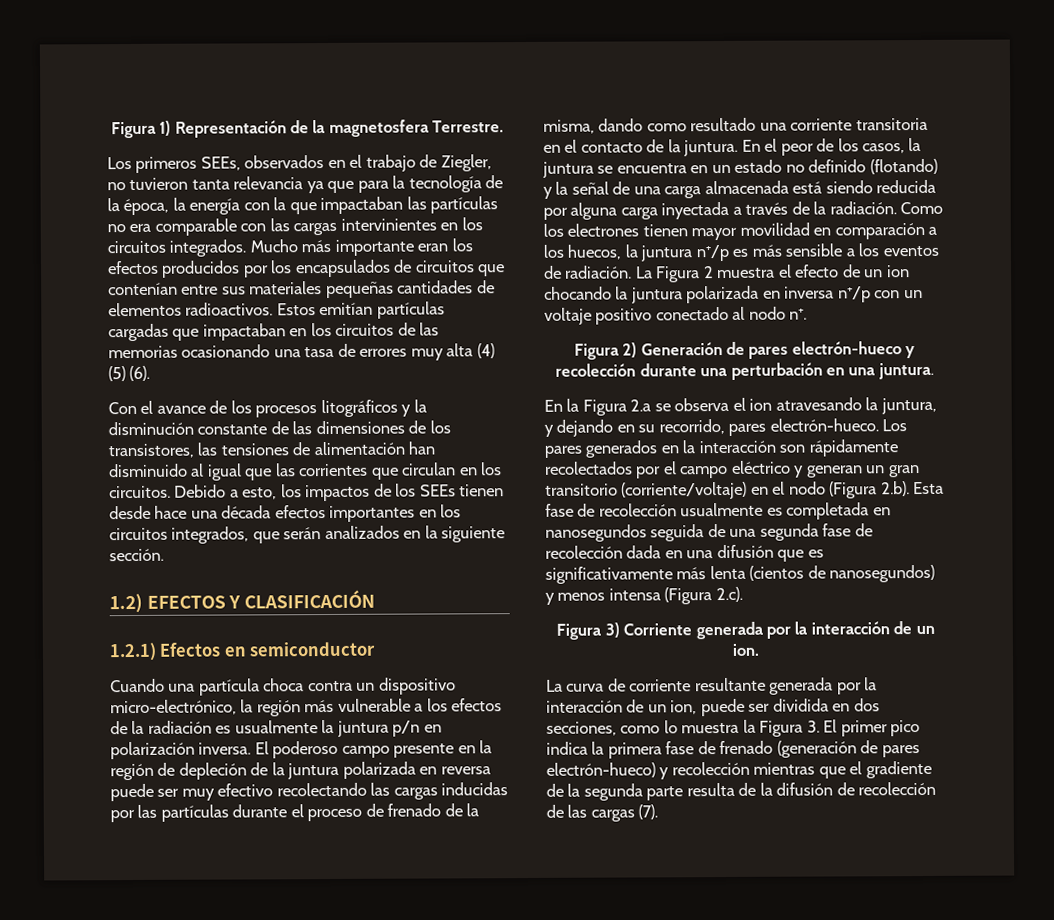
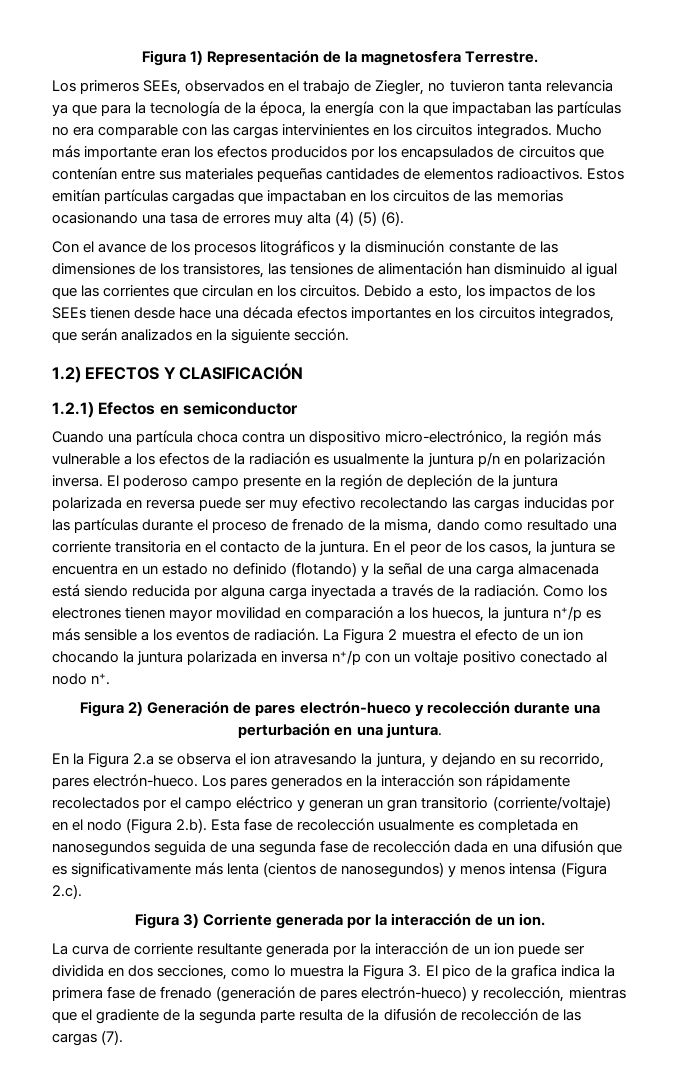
[670,700,698,715] ion, -> [493,943,514,955] ion
[840,720,921,737] primer pico -> [441,964,557,980] pico de la grafica
[671,761,750,776] recolección -> [483,986,565,1002] recolección,

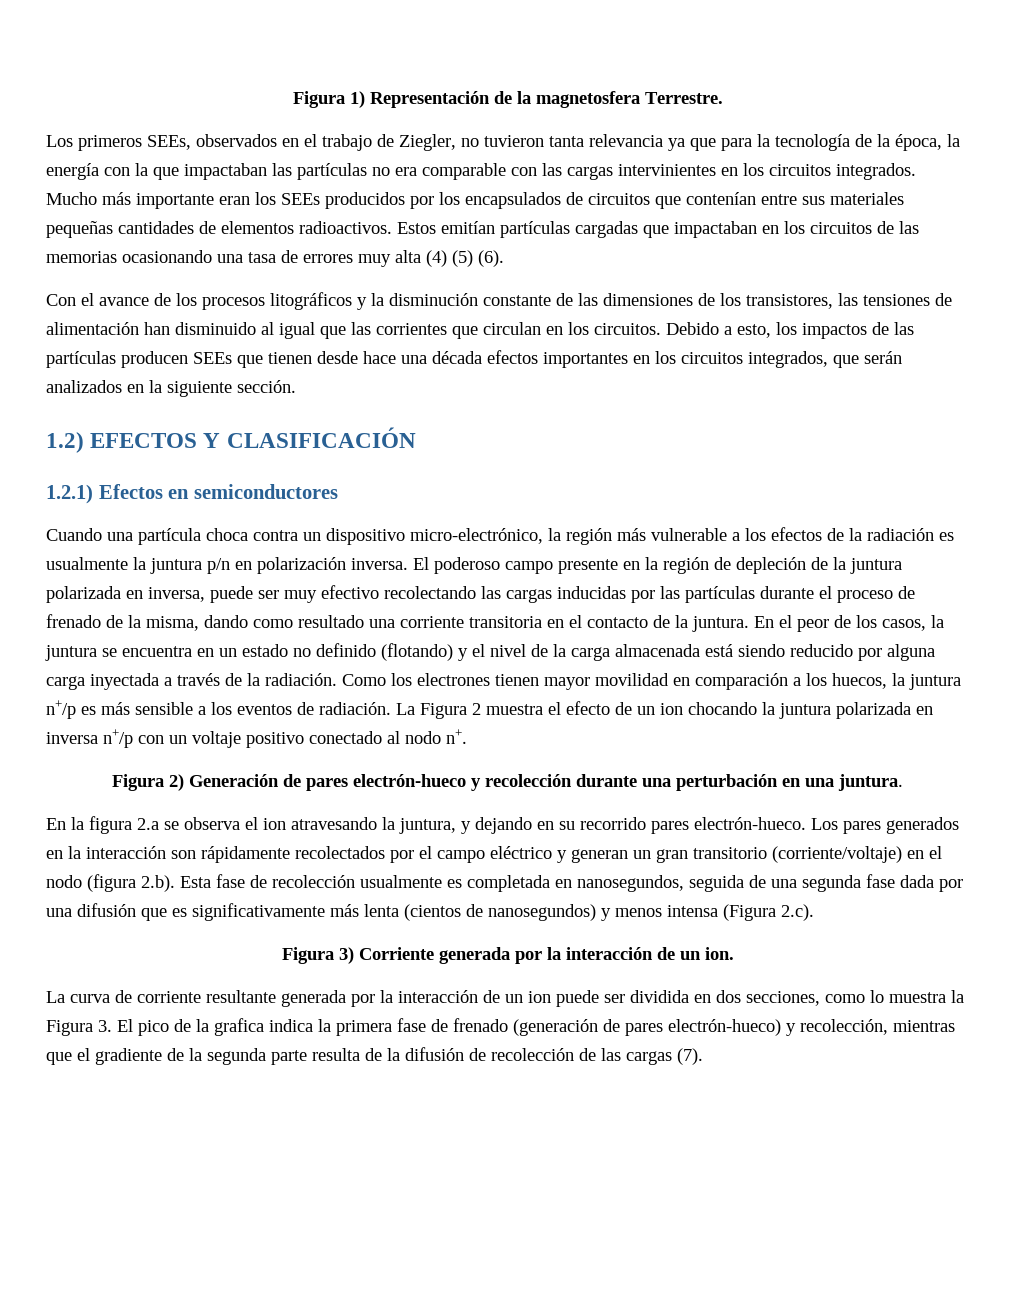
[217,145,268,158] efectos -> [281,193,320,205] SEEs
[575,285,595,297] [52,307,86,319] los SEEs -> [894,322,914,335] [46,351,263,368] las partículas producen SEEs que
[182,402,298,415] semiconductor -> [193,484,338,499] semiconductores
[146,499,196,509] reversa -> [148,587,205,602] inversa,
[373,563,472,575] la señal de una -> [472,644,566,657] el nivel de la
[132,585,191,597] reducida -> [790,644,853,657] reducido
[88,753,130,768] Figura -> [89,816,132,834] figura
[538,753,604,768] recorrido, -> [580,817,646,830] recorrido
[126,818,173,834] (Figura -> [87,874,136,892] (figura
[52,841,150,856] nanosegundos -> [577,875,684,892] nanosegundos,
[352,840,509,853] de recolección dada en -> [900,875,963,892] dada por

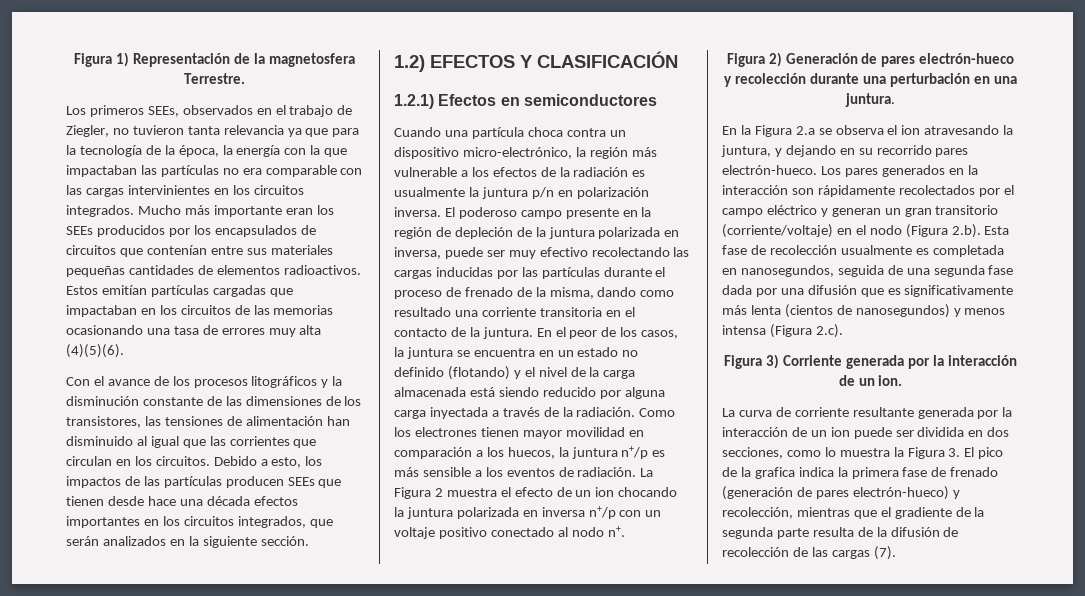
[426,250,504,267] (4) (5) (6). -> [66,344,124,358] (4)(5)(6).
[89,816,132,834] figura -> [754,125,792,137] Figura
[87,874,136,892] (figura -> [905,224,948,238] (Figura

